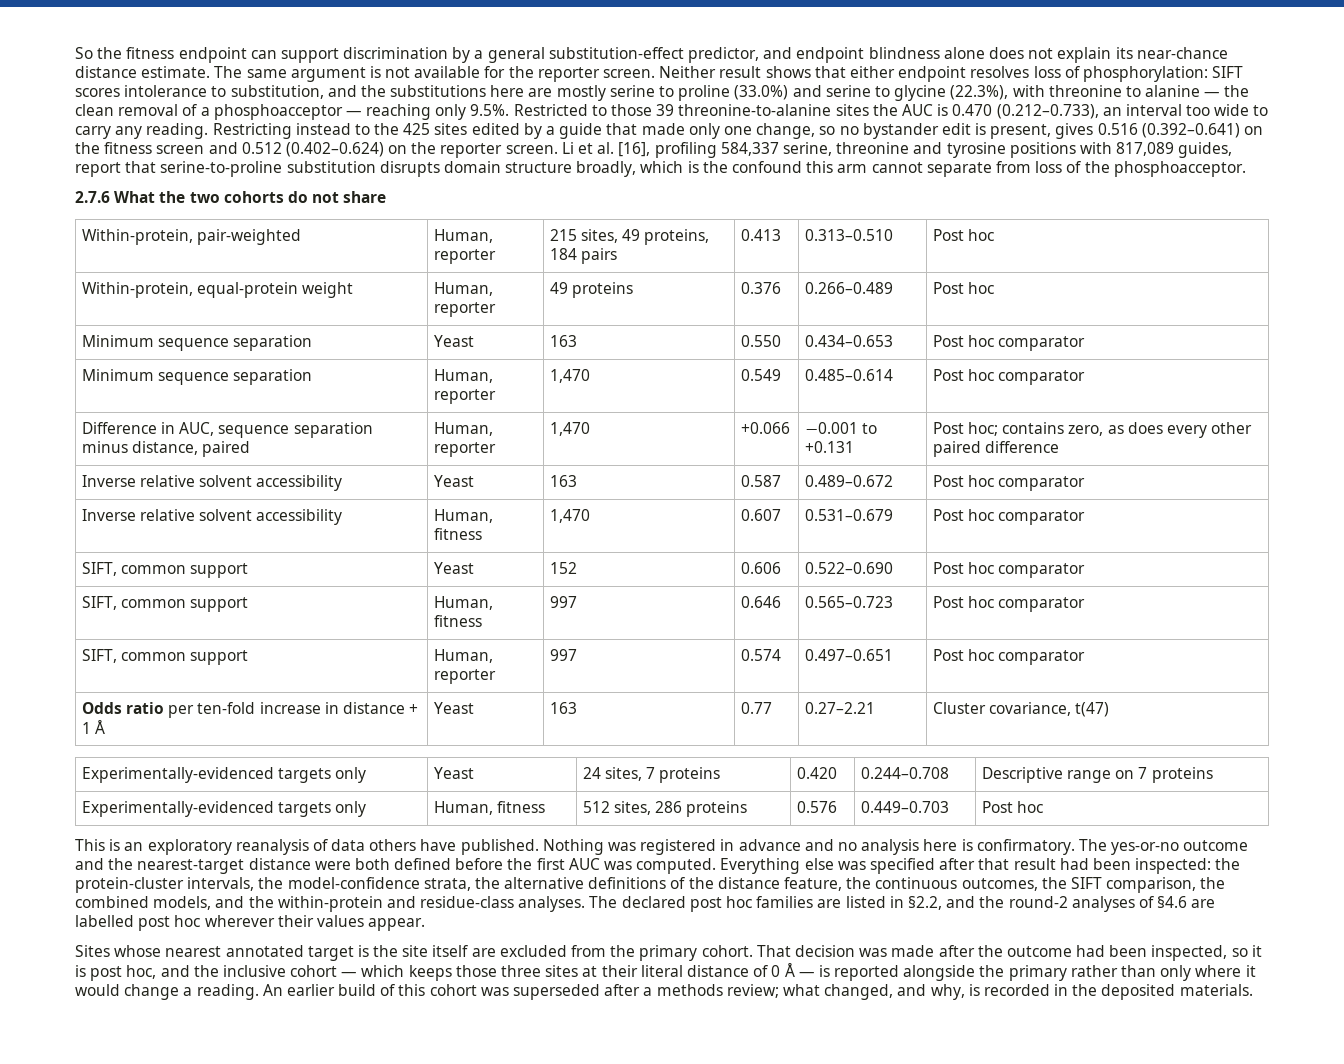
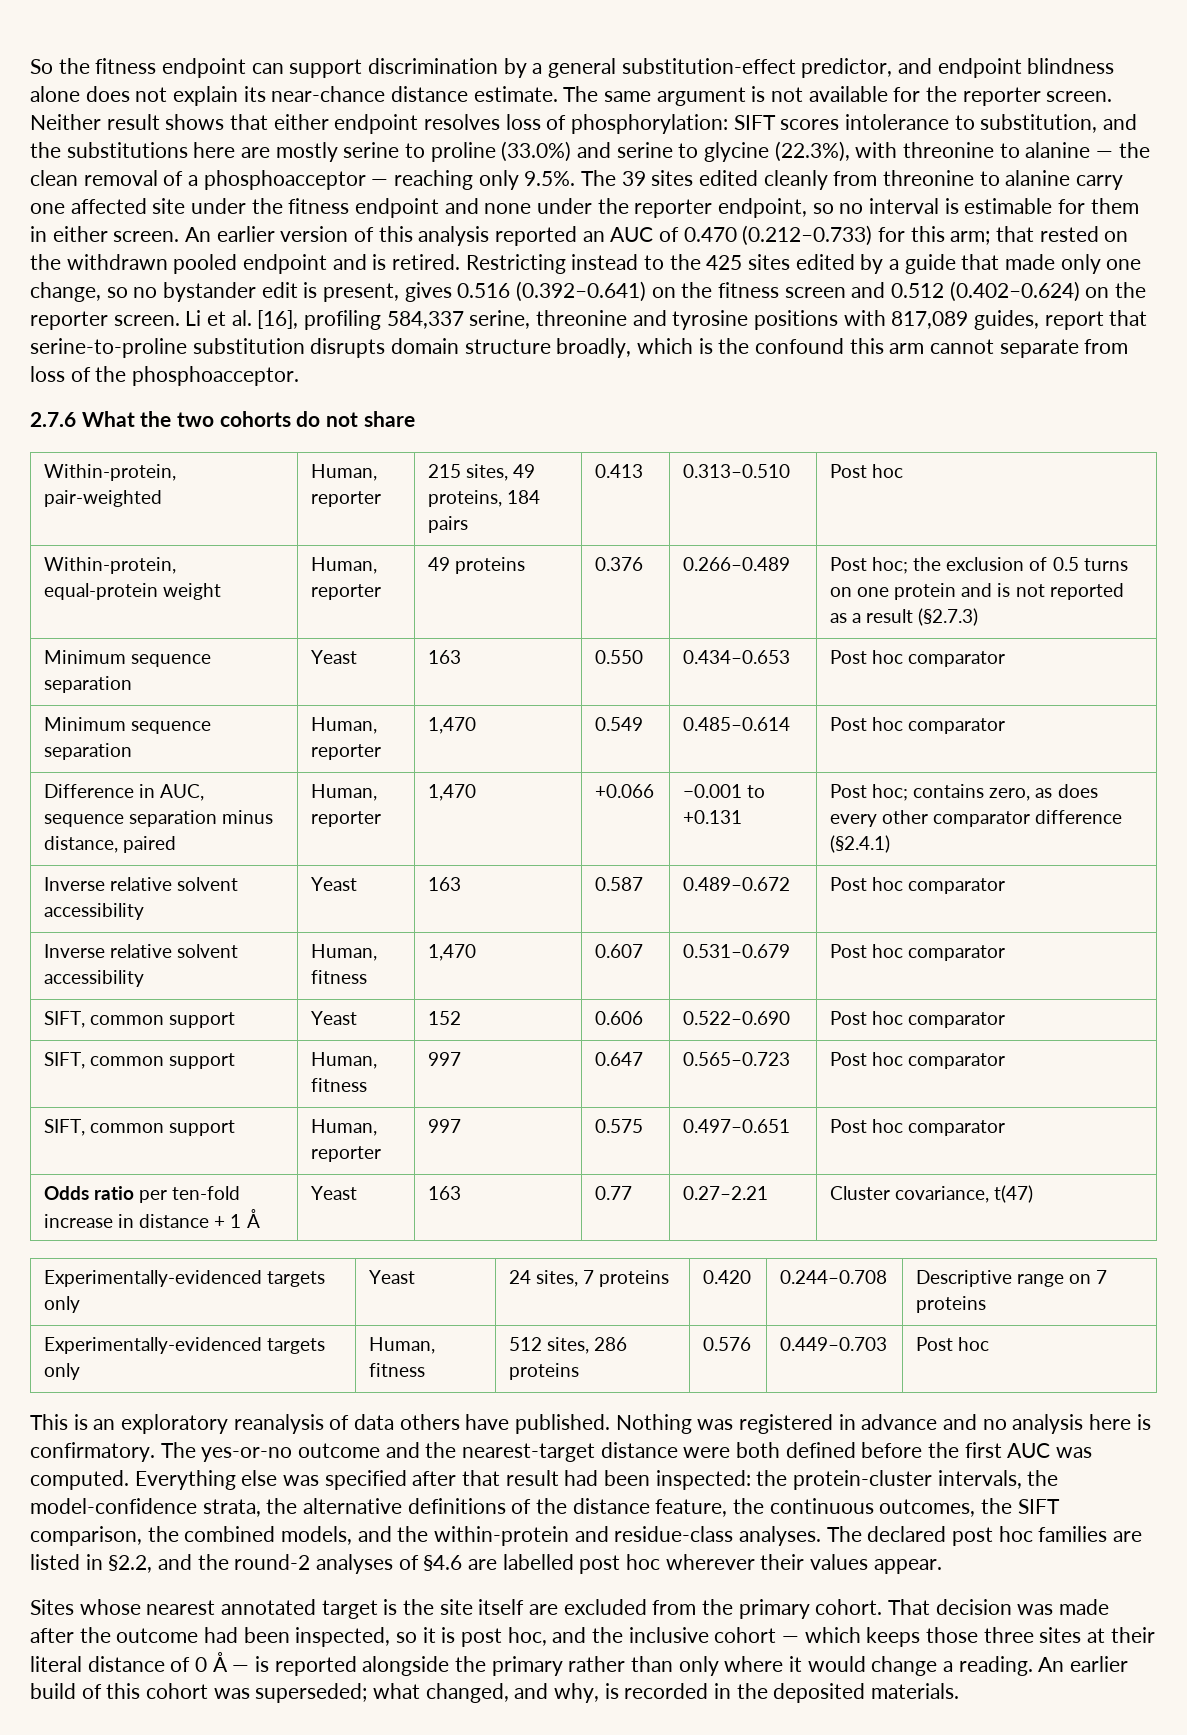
[513,104,1269,119] [75,123,209,139] Restricted to those 39 threonine-to-alanine sites the AUC is 0.470 (0.212–0.733), an interval too wide to carry any reading. -> [581,170,1124,190] [30,198,1139,218] [30,225,1129,246] [30,254,461,274] The 39 sites edited cleanly from threonine to alanine carry one affected site under the fitness endpoint and none under the reporter endpoint, so no interval is estimable for them in either screen. An earlier version of this analysis reported an AUC of 0.470 (0.212–0.733) for this arm; that rested on the withdrawn pooled endpoint and is retired.
[968,282,995,294] hoc -> [872,557,1128,574] [829,583,1124,600] [829,608,979,626] hoc; the exclusion of 0.5 turns on one protein and is not reported as a result (§2.7.3)
[932,441,981,457] paired -> [933,811,1031,827] comparator
(1060, 447) none -> [829,835,890,853] (§2.4.1)
[740,596,781,608] 0.646 -> [594,1052,643,1066] 0.647
[740,649,781,661] 0.574 -> [594,1119,643,1133] 0.575
[513,984,779,1000] superseded after a methods review; -> [255,1683,368,1703] superseded;

